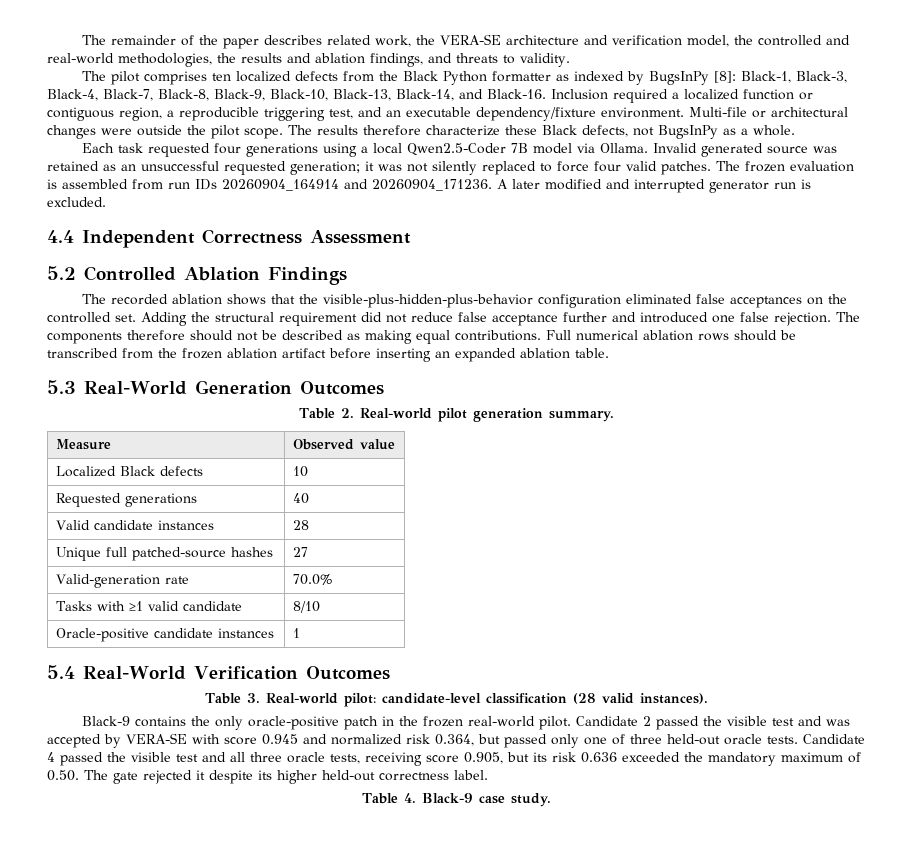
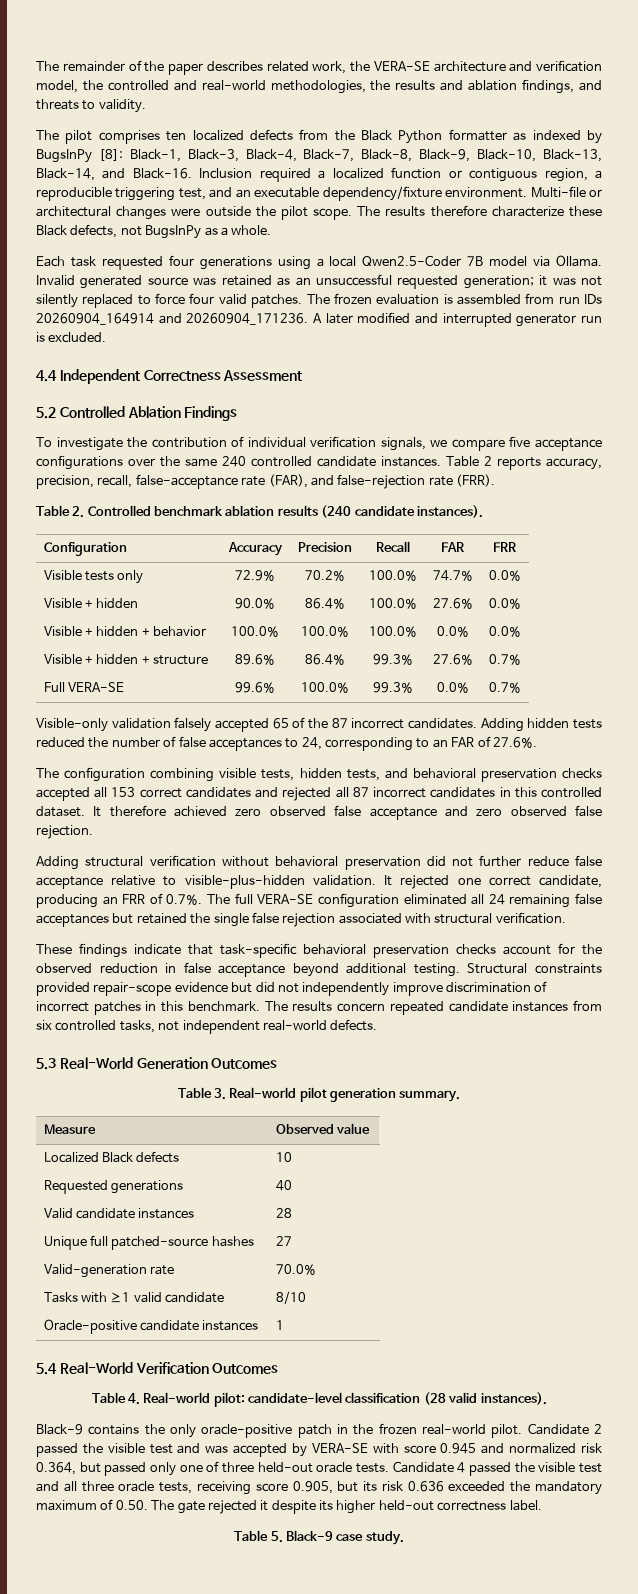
[81,294,847,308] [47,312,407,326] The recorded ablation shows that the visible-plus-hidden-plus-behavior configuration eliminated false acceptances on the controlled set. Adding the structural requirement did not -> [36,436,602,451] [36,455,602,470] [36,474,495,489] [36,505,483,518] [43,542,127,556] [227,542,283,556] [298,542,352,552] [375,541,410,552] [441,542,464,552] [493,542,516,552] [43,570,144,584] [235,570,275,581] [305,570,345,581] [368,570,417,581] [432,570,473,581] [488,570,521,581] [43,598,139,608] [235,598,275,609] [305,598,345,609] [368,598,417,609] [432,598,473,609] [488,598,521,609] [43,626,207,637] [231,626,279,637] [301,626,349,637] [368,626,417,637] [436,626,469,637] [488,626,521,637] [43,654,209,665] [235,654,275,665] [305,654,345,665] [372,654,413,665] [432,654,473,665] [488,654,521,665] [43,682,124,692] [235,682,275,693] [301,682,349,693] [372,682,413,693] [436,682,469,693] [488,682,521,693] [36,717,603,732] [36,736,537,751] [36,767,603,782] [36,787,602,801] [36,805,603,820] [36,825,93,839] [36,855,522,870] To investigate the contribution of individual verification signals, we compare five acceptance configurations over the same 240 controlled candidate instances. Table 2 reports accuracy, precision, recall, false-acceptance rate (FAR), and false-rejection rate (FRR). // Table 2. Controlled benchmark ablation results (240 candidate instances). // Configuration | Accuracy | Precision | Recall | FAR | FRR // Visible tests only | 72.9% | 70.2% | 100.0% | 74.7% | 0.0% // Visible + hidden | 90.0% | 86.4% | 100.0% | 27.6% | 0.0% // Visible + hidden + behavior | 100.0% | 100.0% | 100.0% | 0.0% | 0.0% // Visible + hidden + structure | 89.6% | 86.4% | 99.3% | 27.6% | 0.7% // Full VERA-SE | 99.6% | 100.0% | 99.3% | 0.0% | 0.7% // Visible-only validation falsely accepted 65 of the 87 incorrect candidates. Adding hidden tests reduced the number of false acceptances to 24, corresponding to an FAR of 27.6%. // The configuration combining visible tests, hidden tests, and behavioral preservation checks accepted all 153 correct candidates and rejected all 87 incorrect candidates in this controlled dataset. It therefore achieved zero observed false acceptance and zero observed false rejection. // Adding structural verification without behavioral preservation did not further
[563,312,860,326] [47,330,796,344] [47,348,609,362] further and introduced one false rejection. The components therefore should not be described as making equal contributions. Full numerical ablation rows should be transcribed from the frozen ablation artifact before inserting an expanded ablation table. -> [111,875,602,889] [36,893,603,908] [36,912,566,927] [36,943,602,958] [36,962,602,977] [36,981,548,996] [36,1000,603,1015] [36,1019,378,1034] relative to visible-plus-hidden validation. It rejected one correct candidate, producing an FRR of 0.7%. The full VERA-SE configuration eliminated all 24 remaining false acceptances but retained the single false rejection associated with structural verification. // These findings indicate that task-specific behavioral preservation checks account for the observed reduction in false acceptance beyond additional testing. Structural constraints provided repair-scope evidence but did not independently improve discrimination of incorrect patches in this benchmark. The results concern repeated candidate instances from six controlled tasks, not independent real-world defects.
[340,408,354,418] 2. -> [213,1088,226,1100] 3.
[246,693,260,703] 3. -> [127,1393,140,1405] 4.
[403,793,416,803] 4. -> [270,1531,283,1543] 5.

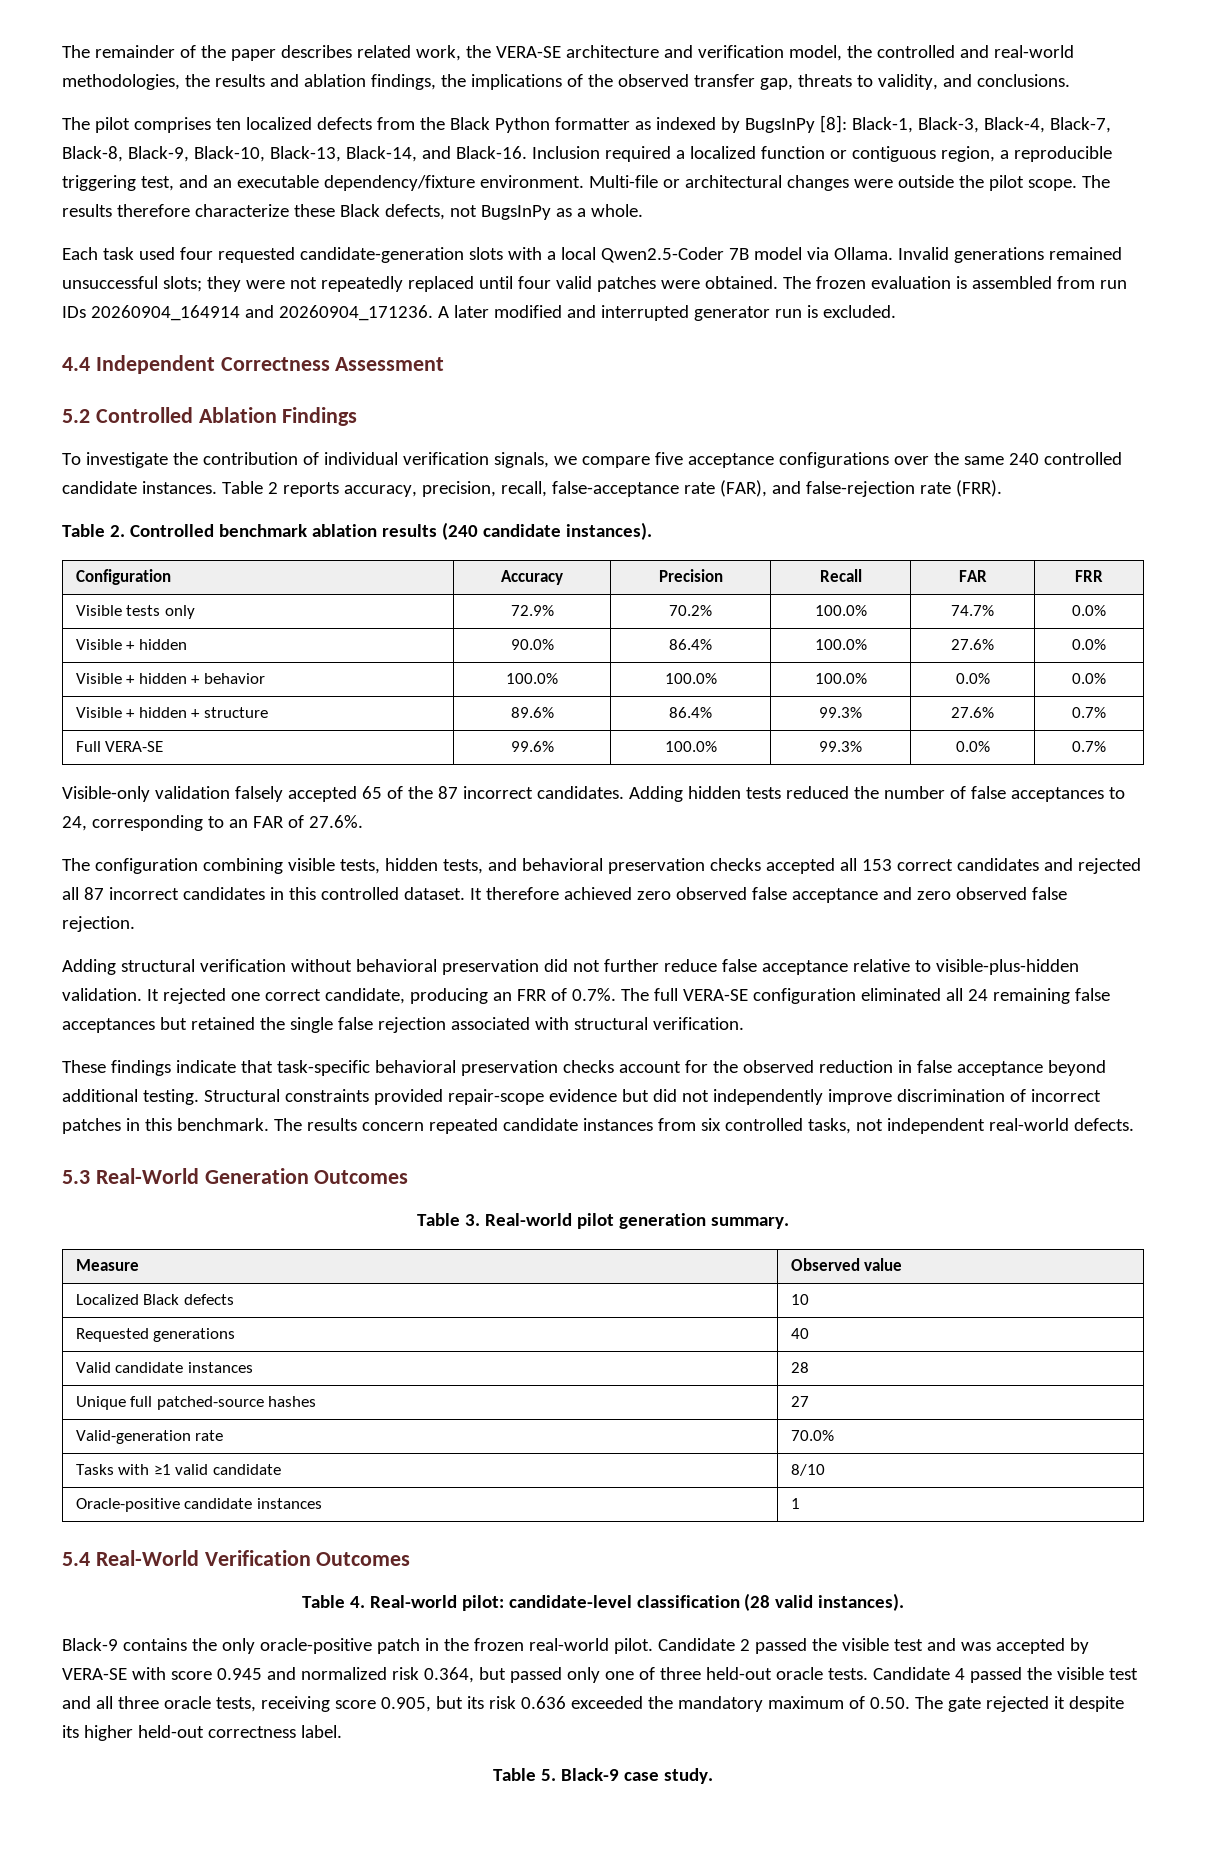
[579,80,603,91] [36,99,146,113] and threats to validity. -> [440,74,1070,90] the implications of the observed transfer gap, threats to validity, and conclusions.
[101,255,311,270] requested four generations using -> [138,247,542,263] used four requested candidate-generation slots with
[80,274,602,289] [36,293,303,308] generated source was retained as an unsuccessful requested generation; it was not silently replaced to force four valid patches. -> [953,247,1122,263] [62,276,778,292] generations remained unsuccessful slots; they were not repeatedly replaced until four valid patches were obtained.

